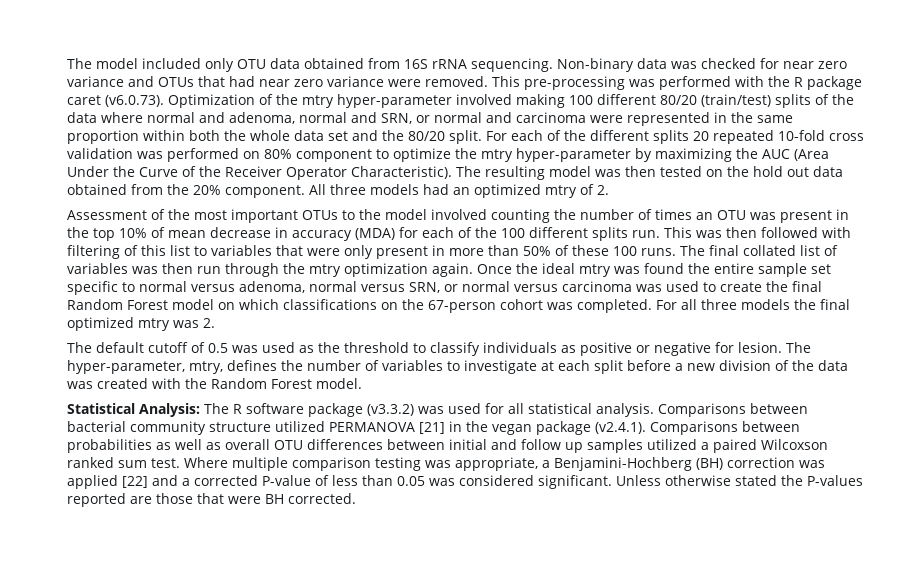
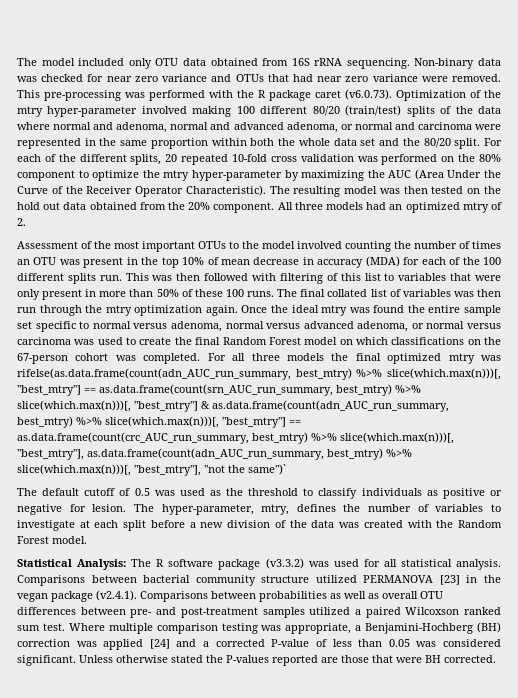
[381,113,412,124] SRN, -> [233,122,338,133] advanced adenoma,
[653,130,689,144] splits -> [130,154,162,165] splits,
(260, 155) none -> [458,154,476,162] the
[409,282,440,293] SRN, -> [303,321,409,332] advanced adenoma,
[203,318,215,328] 2. -> [17,368,502,380] [17,384,421,396] [17,400,449,412] [17,416,301,428] [17,432,454,444] [17,448,412,460] [17,464,286,476] rifelse(as.data.frame(count(adn_AUC_run_summary, best_mtry) %>% slice(which.max(n)))[, "best_mtry"] == as.data.frame(count(srn_AUC_run_summary, best_mtry) %>% slice(which.max(n)))[, "best_mtry"] & as.data.frame(count(adn_AUC_run_summary, best_mtry) %>% slice(which.max(n)))[, "best_mtry"] == as.data.frame(count(crc_AUC_run_summary, best_mtry) %>% slice(which.max(n)))[, "best_mtry"], as.data.frame(count(adn_AUC_run_summary, best_mtry) %>% slice(which.max(n)))[, "best_mtry"], "not the same")`
[419,422,445,434] [21] -> [439,575,460,585] [23]
[449,439,583,453] initial and follow up -> [130,607,258,618] pre- and post-treatment
[122,476,148,488] [22] -> [149,639,170,649] [24]

